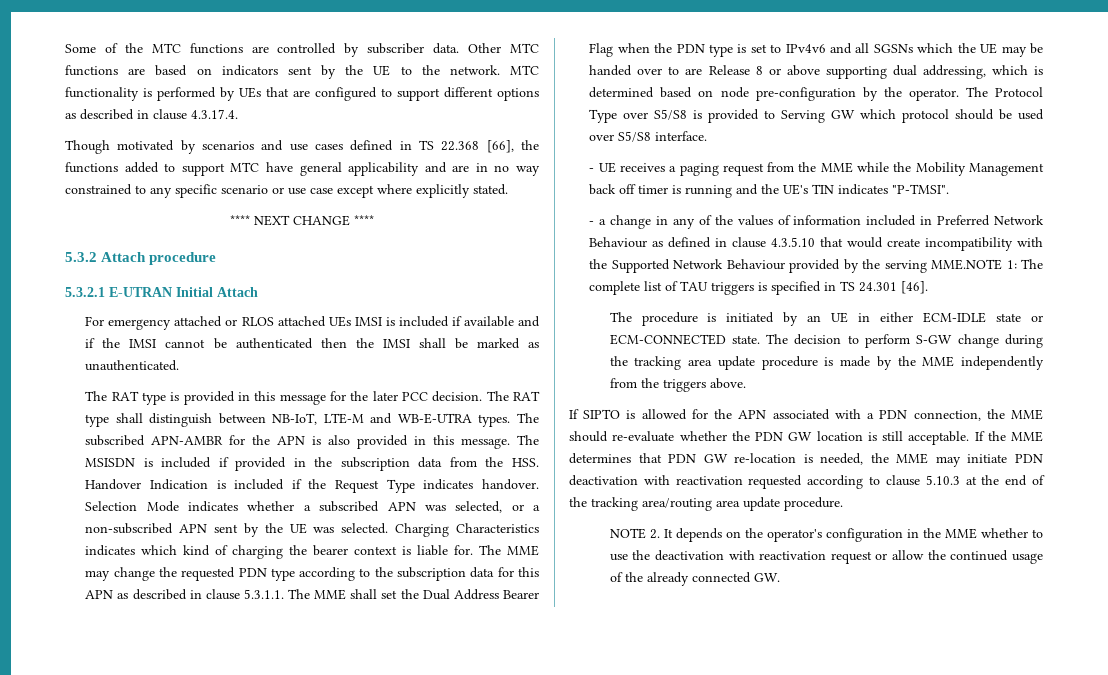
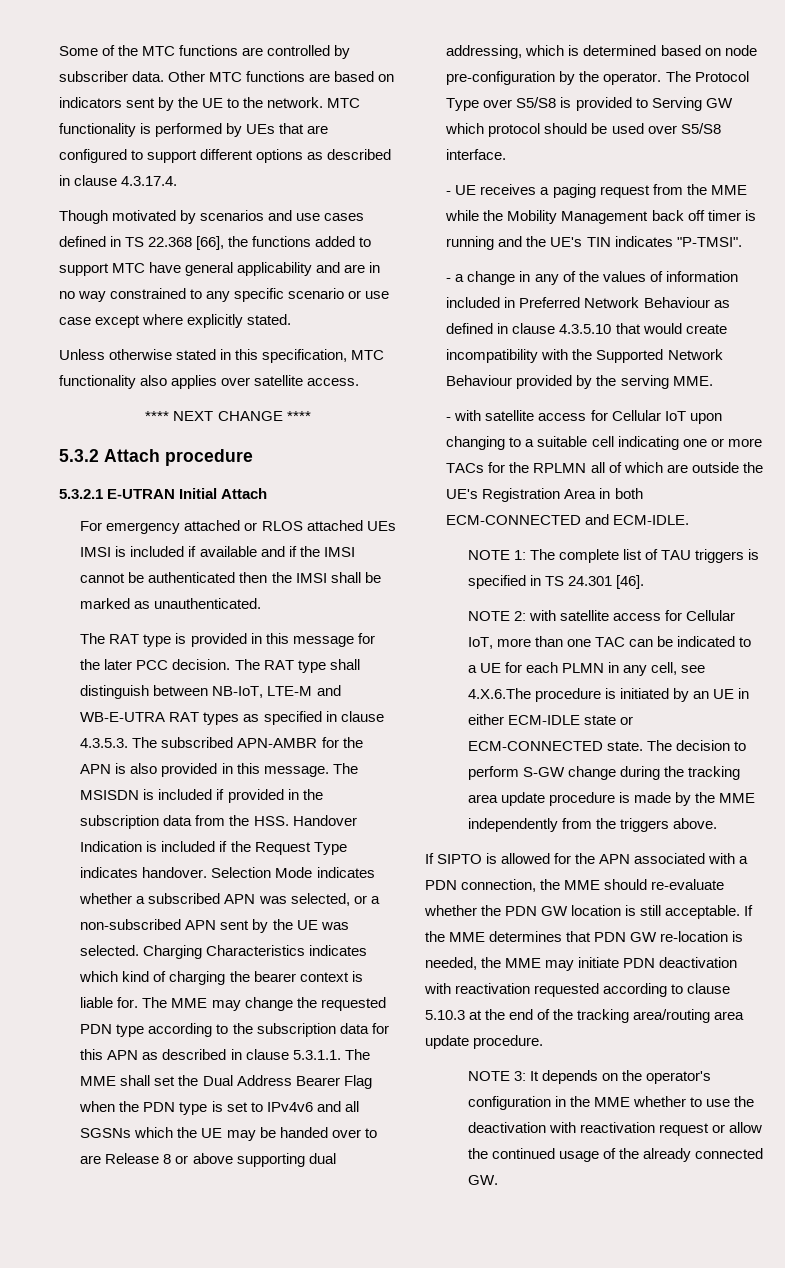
(508, 189) none -> [59,349,385,363] [59,375,360,389] // Unless otherwise stated in this specification, MTC functionality also applies over satellite access.
[478,414,511,427] types. -> [169,711,384,725] [80,738,129,748] RAT types as specified in clause 4.3.5.3.
[931,259,1003,270] MME.NOTE -> [672,376,713,386] [446,410,722,424] [446,436,762,450] [446,462,763,473] [446,488,643,502] [446,514,690,525] [467,550,510,560] MME. // - with satellite access for Cellular IoT upon changing to a suitable cell indicating one or more TACs for the RPLMN all of which are outside the UE's Registration Area in both ECM-CONNECTED and ECM-IDLE. // NOTE
[609,312,632,322] The -> [467,610,735,621] [467,636,752,649] [467,662,706,676] [467,688,531,699] NOTE 2: with satellite access for Cellular IoT, more than one TAC can be indicated to a UE for each PLMN in any cell, see 4.X.6.The
[649,529,660,539] 2. -> [513,1071,526,1081] 3:

